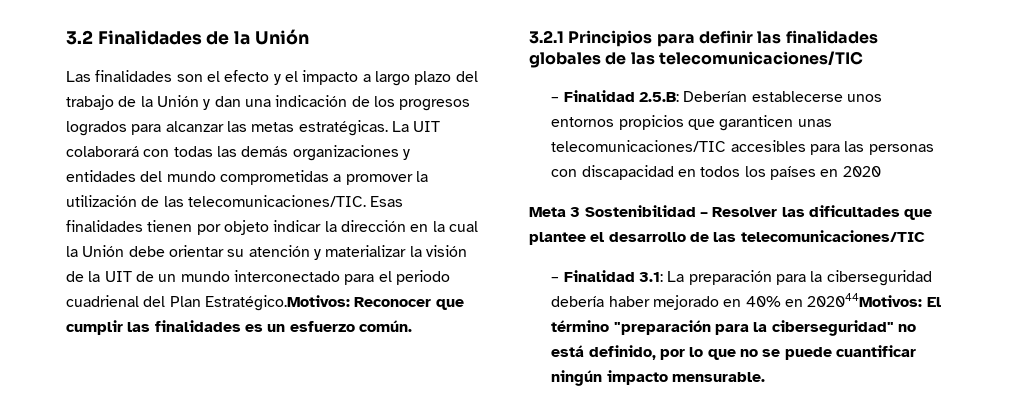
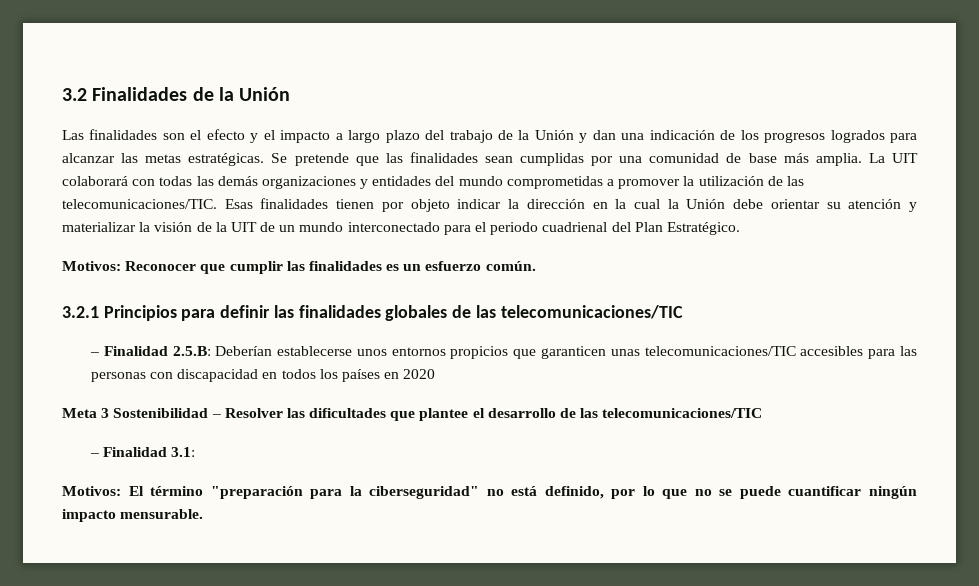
(388, 128) none -> [271,152,862,166] Se pretende que las finalidades sean cumplidas por una comunidad de base más amplia.
[204,295,350,311] Estratégico.Motivos: -> [666,222,740,235] [62,261,121,271] Estratégico. // Motivos:
[667,270,932,286] [551,293,923,310] La preparación para la ciberseguridad debería haber mejorado en 40% en 202044Motivos: -> [62,486,121,496] // Motivos:

